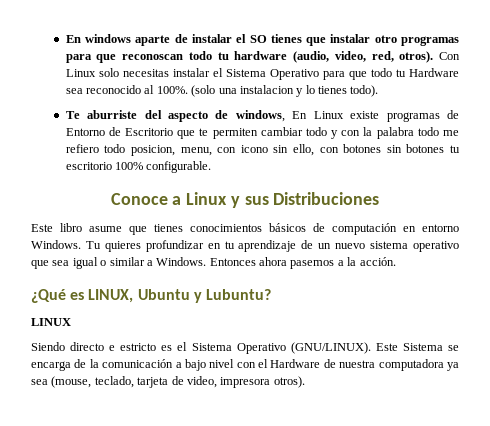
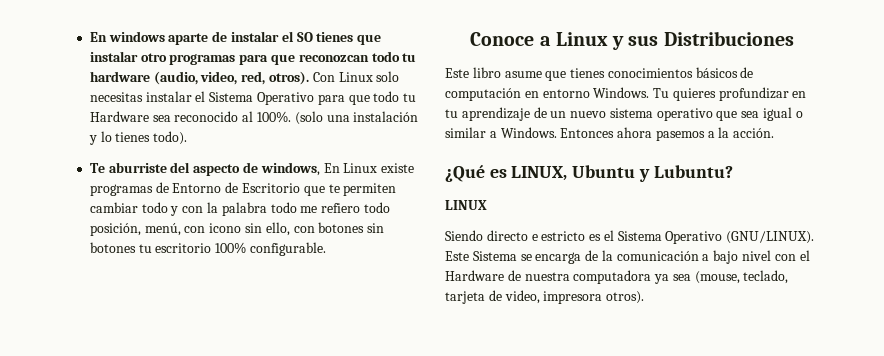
[122,54,184,60] reconoscan -> [298,54,369,62] reconozcan
[239,85,294,94] instalacion -> [353,111,419,122] instalación
[130,145,212,156] posicion, menu, -> [89,223,181,236] posición, menú,

